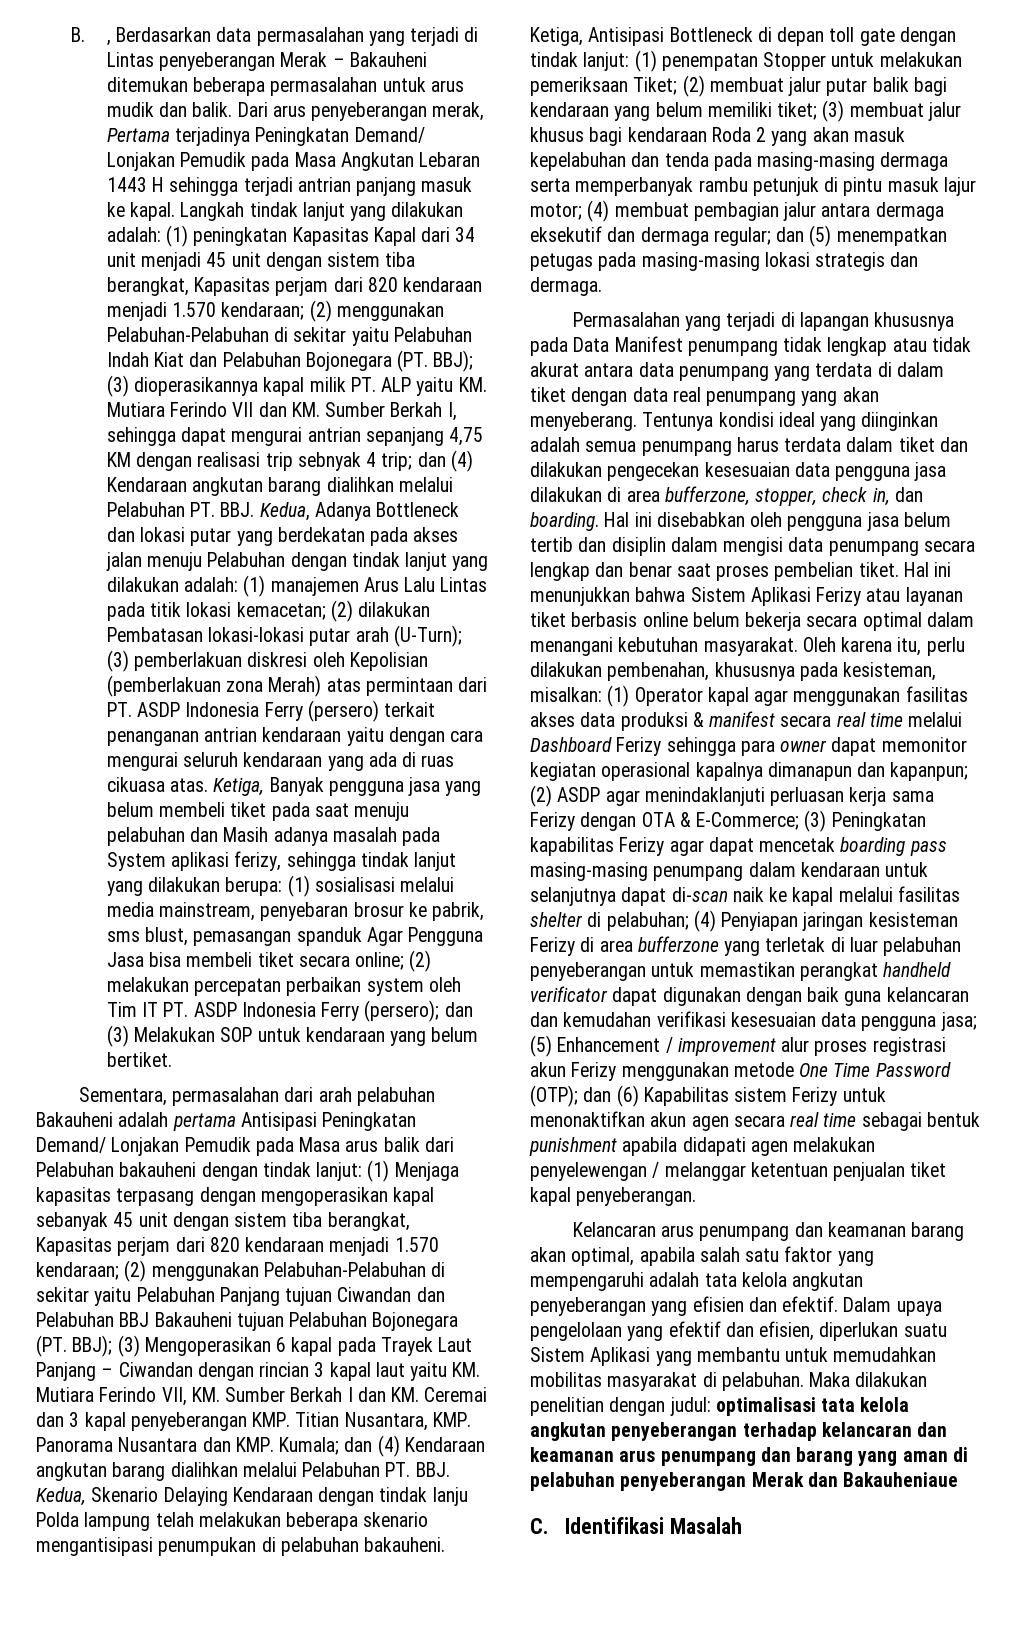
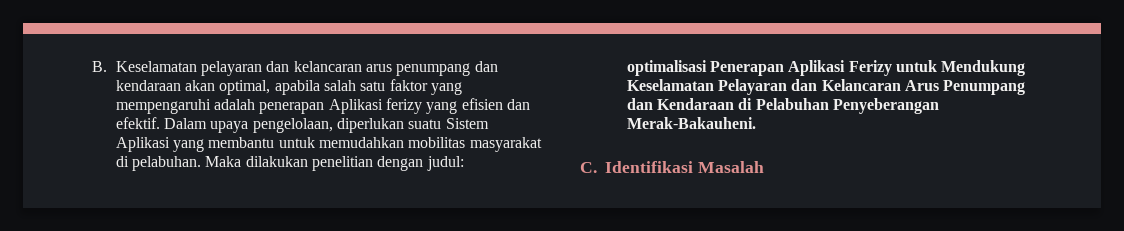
[106,27,479,46] [106,52,427,71] [106,77,464,96] [106,102,485,121] [106,127,425,146] [106,152,481,171] [106,177,473,196] [106,202,464,221] [106,225,476,247] [106,252,416,271] [106,277,483,296] [106,300,444,322] [106,327,472,346] [106,350,474,372] [106,375,487,397] [106,402,457,421] [106,427,484,446] [106,450,473,472] [106,477,453,496] [106,502,460,521] [106,527,459,546] [105,552,489,571] [106,575,488,597] [106,600,431,622] [106,625,462,647] [106,650,428,672] [106,675,488,697] [106,700,436,722] [106,727,484,746] [106,752,455,771] [106,777,482,796] [106,802,410,821] [106,827,441,846] [106,851,457,871] [106,875,455,897] [106,902,485,921] [106,927,484,946] [106,950,432,972] [106,977,461,996] [106,1000,473,1022] [106,1025,479,1047] [106,1052,172,1067] [78,1087,435,1106] [36,1112,417,1131] [36,1137,454,1156] [36,1160,459,1182] [36,1187,435,1206] [36,1212,410,1231] [36,1237,439,1256] [36,1260,446,1282] [36,1287,445,1306] [36,1312,459,1331] [36,1335,473,1357] [36,1362,481,1381] [36,1387,488,1406] [36,1412,471,1431] [36,1435,485,1457] [36,1462,450,1481] [36,1487,468,1506] [36,1512,429,1531] [36,1537,446,1556] [530,27,956,46] [530,50,962,72] [530,75,947,97] [530,100,961,122] [530,127,905,146] [530,152,949,171] [530,177,976,196] [530,200,944,222] [530,225,947,247] [530,252,919,271] [530,277,602,296] [572,312,955,331] [530,336,971,356] [530,362,944,381] [530,387,879,406] [530,412,939,431] [530,437,968,456] [530,462,947,481] [530,486,923,506] [530,512,951,531] [530,537,975,556] [530,562,952,581] [530,587,963,606] [530,612,974,631] [530,637,965,656] [530,662,937,681] [530,685,968,707] [530,711,963,731] [530,737,967,756] [530,762,969,781] [530,785,934,807] [530,810,926,832] [530,837,947,856] [530,862,929,881] [530,886,960,906] [530,910,958,932] [530,936,962,956] [530,962,952,981] [530,986,969,1006] [530,1011,977,1031] [530,1035,946,1057] [530,1062,951,1081] [530,1085,886,1107] [530,1111,980,1131] [529,1137,876,1156] [530,1162,947,1181] [530,1187,697,1206] [572,1222,965,1241] , Berdasarkan data permasalahan yang terjadi di Lintas penyeberangan Merak – Bakauheni ditemukan beberapa permasalahan untuk arus mudik dan balik. Dari arus penyeberangan merak, Pertama terjadinya Peningkatan Demand/ Lonjakan Pemudik pada Masa Angkutan Lebaran 1443 H sehingga terjadi antrian panjang masuk ke kapal. Langkah tindak lanjut yang dilakukan adalah: (1) peningkatan Kapasitas Kapal dari 34 unit menjadi 45 unit dengan sistem tiba berangkat, Kapasitas perjam dari 820 kendaraan menjadi 1.570 kendaraan; (2) menggunakan Pelabuhan-Pelabuhan di sekitar yaitu Pelabuhan Indah Kiat dan Pelabuhan Bojonegara (PT. BBJ); (3) dioperasikannya kapal milik PT. ALP yaitu KM. Mutiara Ferindo VII dan KM. Sumber Berkah I, sehingga dapat mengurai antrian sepanjang 4,75 KM dengan realisasi trip sebnyak 4 trip; dan (4) Kendaraan angkutan barang dialihkan melalui Pelabuhan PT. BBJ. Kedua, Adanya Bottleneck dan lokasi putar yang berdekatan pada akses jalan menuju Pelabuhan dengan tindak lanjut yang dilakukan adalah: (1) manajemen Arus Lalu Lintas pada titik lokasi kemacetan; (2) dilakukan Pembatasan lokasi-lokasi putar arah (U-Turn); (3) pemberlakuan diskresi oleh Kepolisian (pemberlakuan zona Merah) atas permintaan dari PT. ASDP Indonesia Ferry (persero) terkait penanganan antrian kendaraan yaitu dengan cara mengurai seluruh kendaraan yang ada di ruas cikuasa atas. Ketiga, Banyak pengguna jasa yang belum membeli tiket pada saat menuju pelabuhan dan Masih adanya masalah pada System aplikasi ferizy, sehingga tindak lanjut yang dilakukan berupa: (1) sosialisasi melalui media mainstream, penyebaran brosur ke pabrik, sms blust, pemasangan spanduk Agar Pengguna Jasa bisa membeli tiket secara online; (2) melakukan percepatan perbaikan system oleh Tim IT PT. ASDP Indonesia Ferry (persero); dan (3) Melakukan SOP untuk kendaraan yang belum bertiket. // Sementara, permasalahan dari arah pelabuhan Bakauheni adalah pertama Antisipasi Peningkatan Demand/ Lonjakan Pemudik pada Masa arus balik dari Pelabuhan bakauheni dengan tindak lanjut: (1) Menjaga kapasitas terpasang dengan mengoperasikan kapal sebanyak 45 unit dengan sistem tiba berangkat, Kapasitas perjam dari 820 kendaraan menjadi 1.570 kendaraan; (2) menggunakan Pelabuhan-Pelabuhan di sekitar yaitu Pelabuhan Panjang tujuan Ciwandan dan Pelabuhan BBJ Bakauheni tujuan Pelabuhan Bojonegara (PT. BBJ); (3) Mengoperasikan 6 kapal pada Trayek Laut Panjang – Ciwandan dengan rincian 3 kapal laut yaitu KM. Mutiara Ferindo VII, KM. Sumber Berkah I dan KM. Ceremai dan 3 kapal penyeberangan KMP. Titian Nusantara, KMP. Panorama Nusantara dan KMP. Kumala; dan (4) Kendaraan angkutan barang dialihkan melalui Pelabuhan PT. BBJ. Kedua, Skenario Delaying Kendaraan dengan tindak lanju Polda lampung telah melakukan beberapa skenario mengantisipasi penumpukan di pelabuhan bakauheni. Ketiga, Antisipasi Bottleneck di depan toll gate dengan tindak lanjut: (1) penempatan Stopper untuk melakukan pemeriksaan Tiket; (2) membuat jalur putar balik bagi kendaraan yang belum memiliki tiket; (3) membuat jalur khusus bagi kendaraan Roda 2 yang akan masuk kepelabuhan dan tenda pada masing-masing dermaga serta memperbanyak rambu petunjuk di pintu masuk lajur motor; (4) membuat pembagian jalur antara dermaga eksekutif dan dermaga regular; dan (5) menempatkan petugas pada masing-masing lokasi strategis dan dermaga. // Permasalahan yang terjadi di lapangan khususnya pada Data Manifest penumpang tidak lengkap atau tidak akurat antara data penumpang yang terdata di dalam tiket dengan data real penumpang yang akan menyeberang. Tentunya kondisi ideal yang diinginkan adalah semua penumpang harus terdata dalam tiket dan dilakukan pengecekan kesesuaian data pengguna jasa dilakukan di area bufferzone, stopper, check in, dan boarding. Hal ini disebabkan oleh pengguna jasa belum tertib dan disiplin dalam mengisi data penumpang secara lengkap dan benar saat proses pembelian tiket. Hal ini menunjukkan bahwa Sistem Aplikasi Ferizy atau layanan tiket berbasis online belum bekerja secara optimal dalam menangani kebutuhan masyarakat. Oleh karena itu, perlu dilakukan pembenahan, khususnya pada kesisteman, misalkan: (1) Operator kapal agar menggunakan fasilitas akses data produksi & manifest secara real time melalui Dashboard Ferizy sehingga para owner dapat memonitor kegiatan operasional kapalnya dimanapun dan kapanpun; (2) ASDP agar menindaklanjuti perluasan kerja sama Ferizy dengan OTA & E-Commerce; (3) Peningkatan kapabilitas Ferizy agar dapat mencetak boarding pass masing-masing penumpang dalam kendaraan untuk selanjutnya dapat di-scan naik ke kapal melalui fasilitas shelter di pelabuhan; (4) Penyiapan jaringan kesisteman Ferizy di area bufferzone yang terletak di luar pelabuhan penyeberangan untuk memastikan perangkat handheld verificator dapat digunakan dengan baik guna kelancaran dan kemudahan verifikasi kesesuaian data pengguna jasa; (5) Enhancement / improvement alur proses registrasi akun Ferizy menggunakan metode One Time Password (OTP); dan (6) Kapabilitas sistem Ferizy untuk menonaktifkan akun agen secara real time sebagai bentuk punishment apabila didapati agen melakukan penyelewengan / melanggar ketentuan penjualan tiket kapal penyeberangan. // Kelancaran arus penumpang dan keamanan barang -> [115,61,498,76] [115,80,181,91] Keselamatan pelayaran dan kelancaran arus penumpang dan kendaraan
[704,1272,864,1291] [530,1297,646,1316] tata kelola angkutan penyeberangan -> [259,98,422,114] penerapan Aplikasi ferizy
[530,1321,815,1341] pengelolaan yang efektif dan efisien, -> [252,118,333,133] pengelolaan,
[821,1397,910,1412] [530,1422,948,1441] [530,1447,968,1466] [530,1472,959,1491] tata kelola angkutan penyeberangan terhadap kelancaran dan keamanan arus penumpang dan barang yang aman di pelabuhan penyeberangan Merak dan Bakauheniaue -> [709,60,1026,76] [626,79,1026,95] [626,98,939,114] [626,117,756,129] Penerapan Aplikasi Ferizy untuk Mendukung Keselamatan Pelayaran dan Kelancaran Arus Penumpang dan Kendaraan di Pelabuhan Penyeberangan Merak-Bakauheni.

